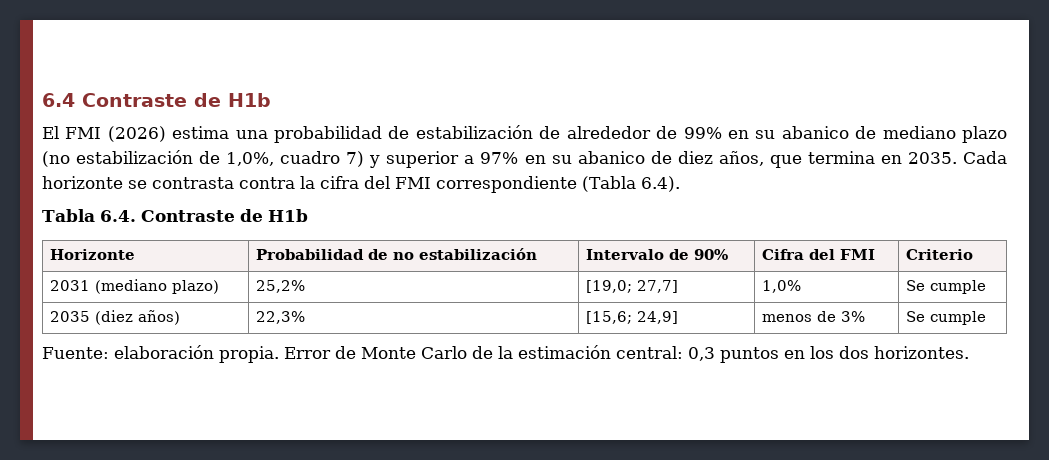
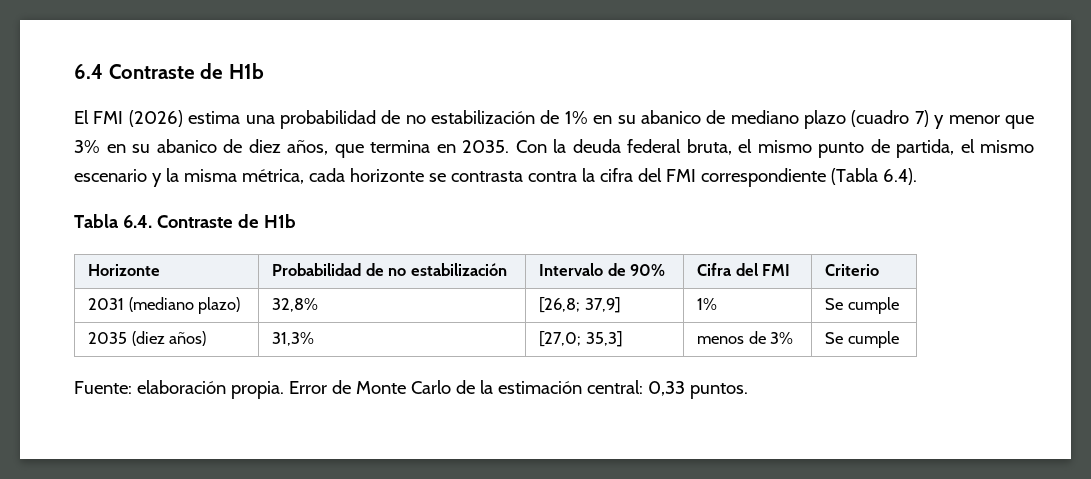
[415,125,722,139] estabilización de alrededor de 99% -> [405,110,588,124] no estabilización de 1%
[42,150,519,168] (no estabilización de 1,0%, cuadro 7) y superior a 97% -> [851,110,1035,129] [74,140,100,153] (cuadro 7) y menor que 3%
[962,151,1007,164] Cada -> [515,139,1034,158] [74,168,345,187] Con la deuda federal bruta, el mismo punto de partida, el mismo escenario y la misma métrica, cada
[255,280,305,293] [585,280,678,293] [761,280,801,293] 25,2% | [19,0; 27,7] | 1,0% -> [272,298,319,312] [539,297,621,313] [697,298,718,310] 32,8% | [26,8; 37,9] | 1%
[255,311,305,324] [585,311,678,324] 22,3% | [15,6; 24,9] -> [272,332,315,346] [539,331,623,347] 31,3% | [27,0; 35,3]
[688,346,969,363] 0,3 puntos en los dos horizontes. -> [647,381,748,399] 0,33 puntos.

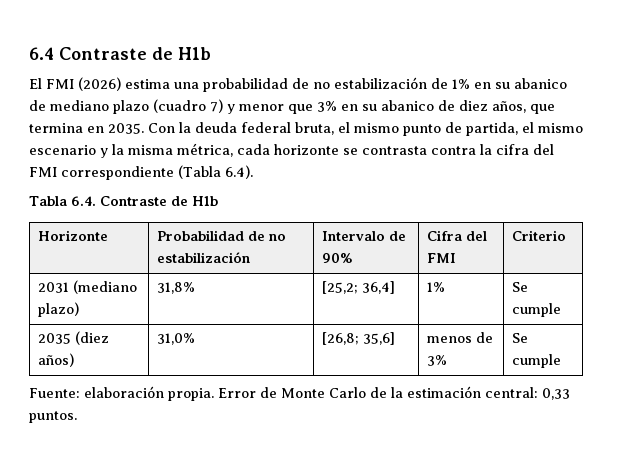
[272,298,319,312] [539,297,621,313] 32,8% | [26,8; 37,9] -> [157,282,196,294] [322,281,396,294] 31,8% | [25,2; 36,4]
[272,332,315,346] [539,331,623,347] 31,3% | [27,0; 35,3] -> [157,333,196,345] [322,332,396,345] 31,0% | [26,8; 35,6]

